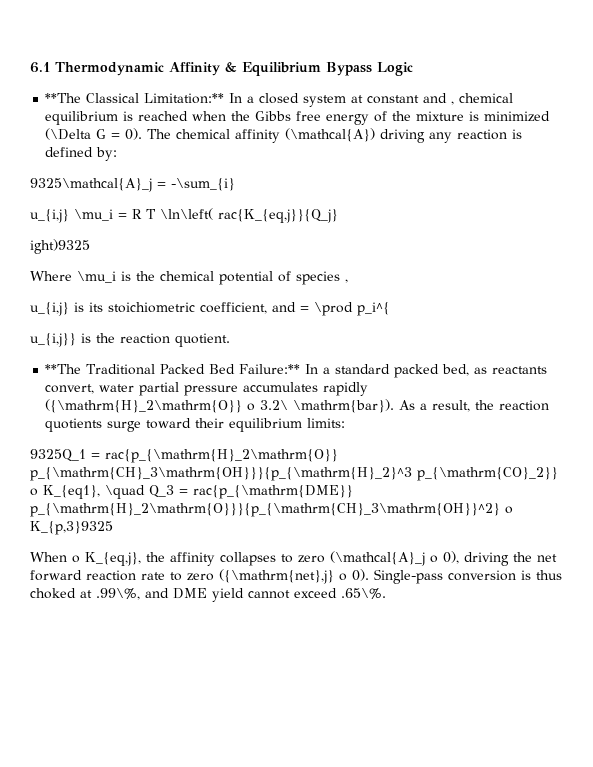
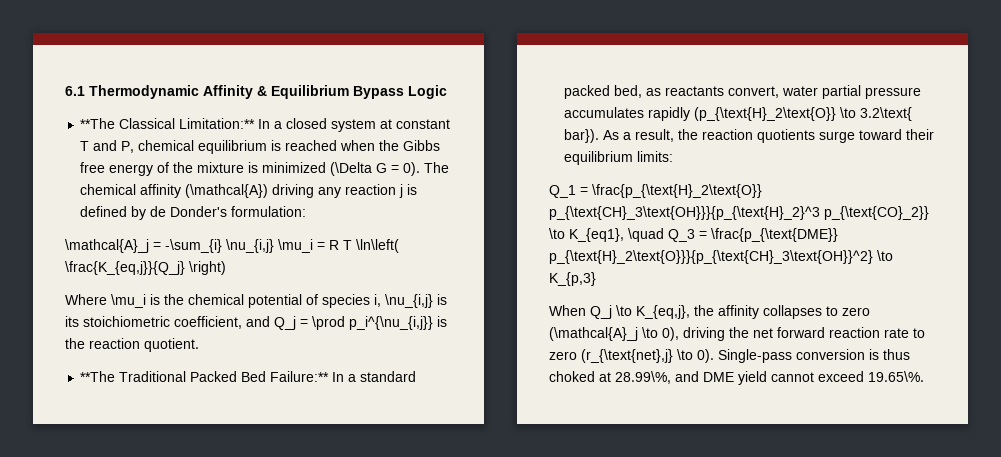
[423,93,455,105] and , -> [80,140,135,153] T and P,
(508, 134) none -> [399,184,404,198] j
[96,147,118,161] [30,178,152,192] by: // 9325\mathcal{A}_j -> [131,206,307,220] [65,239,149,253] by de Donder's formulation: // \mathcal{A}_j
[30,209,69,223] // u_{i,j} -> [226,239,274,253] \nu_{i,j}
[218,209,338,223] [30,239,90,254] rac{K_{eq,j}}{Q_j} // ight)9325 -> [65,261,226,275] \frac{K_{eq,j}}{Q_j} \right)
[345,279,348,283] [30,302,69,316] , // u_{i,j} -> [374,294,433,308] i, \nu_{i,j}
(296, 307) none -> [274,316,296,330] Q_j
[357,302,390,316] [30,333,76,347] p_i^{ // u_{i,j}} -> [349,316,433,330] p_i^{\nu_{i,j}}
[45,399,395,413] ({\mathrm{H}_2\mathrm{O}} o 3.2\ \mathrm{bar}). -> [694,107,913,121] [564,129,600,143] (p_{\text{H}_2\text{O}} \to 3.2\text{ bar}).
[30,449,338,463] [30,467,558,481] [30,485,353,499] [30,503,513,517] [30,521,113,535] 9325Q_1 = rac{p_{\mathrm{H}_2\mathrm{O}} p_{\mathrm{CH}_3\mathrm{OH}}}{p_{\mathrm{H}_2}^3 p_{\mathrm{CO}_2}} o K_{eq1}, \quad Q_3 = rac{p_{\mathrm{DME}} p_{\mathrm{H}_2\mathrm{O}}}{p_{\mathrm{CH}_3\mathrm{OH}}^2} o K_{p,3}9325 -> [549,184,762,198] [549,206,929,220] [549,228,838,242] [549,250,893,264] [549,272,596,286] Q_1 = \frac{p_{\text{H}_2\text{O}} p_{\text{CH}_3\text{OH}}}{p_{\text{H}_2}^3 p_{\text{CO}_2}} \to K_{eq1}, \quad Q_3 = \frac{p_{\text{DME}} p_{\text{H}_2\text{O}}}{p_{\text{CH}_3\text{OH}}^2} \to K_{p,3}
[72,555,80,563] o -> [590,305,632,319] Q_j \to
[430,555,438,563] o -> [642,327,658,338] \to
[219,569,347,584] ({\mathrm{net},j} o -> [581,349,693,363] (r_{\text{net},j} \to
[96,588,140,600] .99\%, -> [615,371,671,384] 28.99\%,
[341,588,386,599] .65\%. -> [868,371,924,382] 19.65\%.

